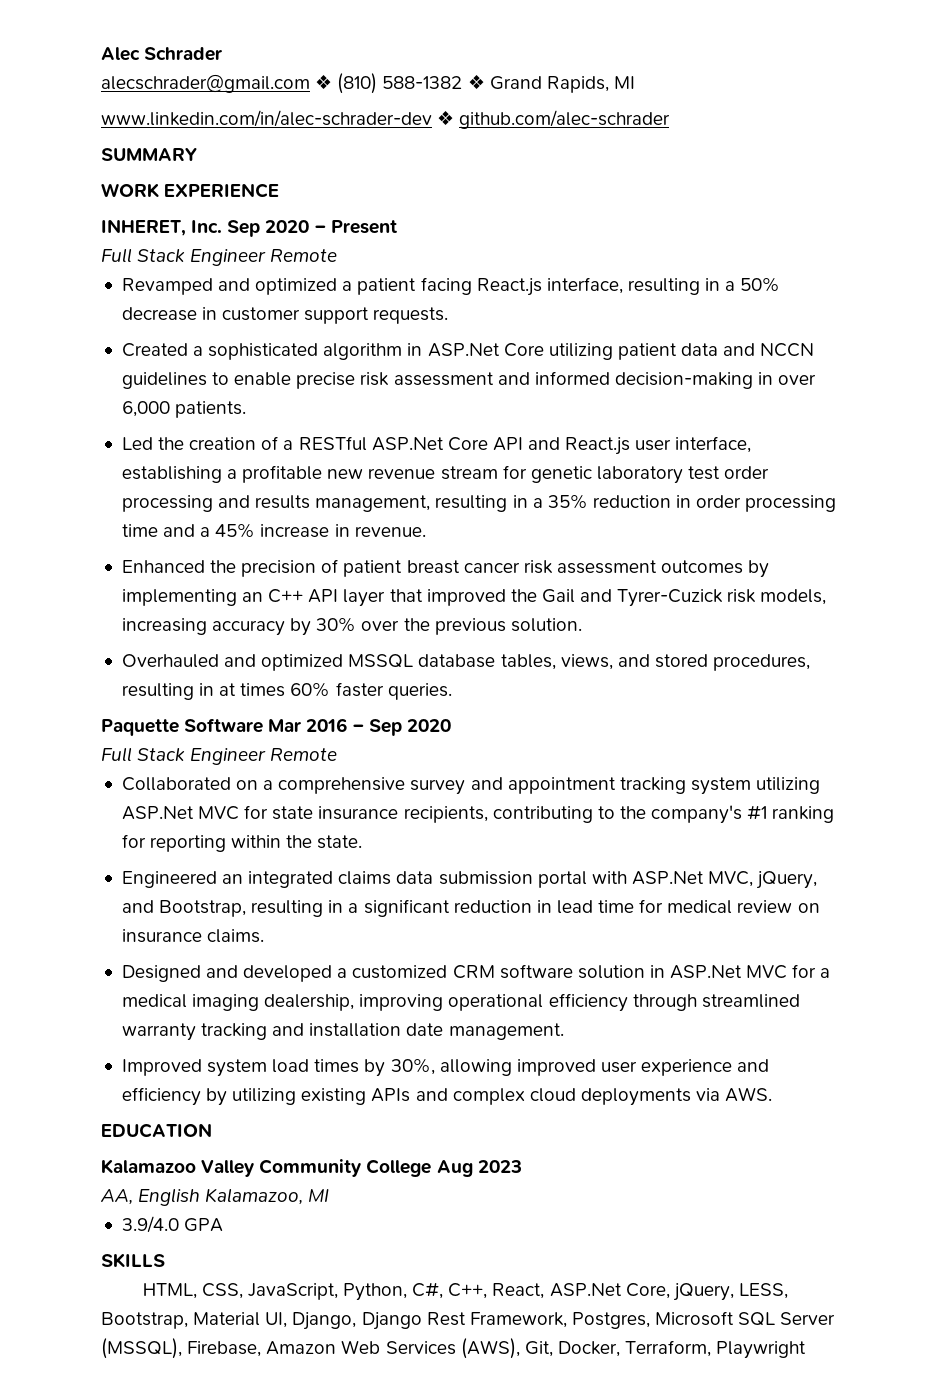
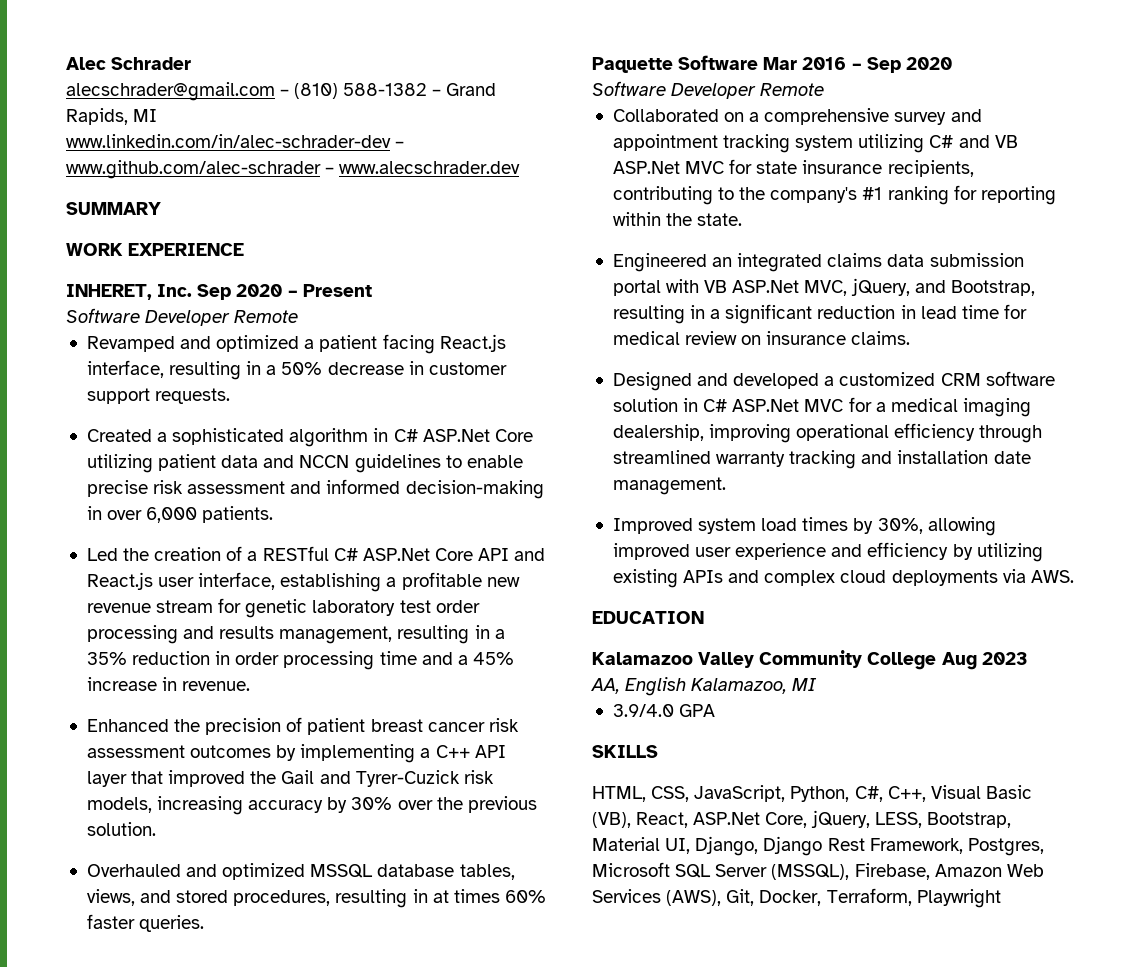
[315,75,333,89] ❖ -> [280,89,290,96] –
[467,75,485,89] ❖ -> [431,89,441,96] –
[437,110,671,129] ❖ github.com/alec-schrader -> [395,141,405,148] [66,160,521,179] – www.github.com/alec-schrader – www.alecschrader.dev
[101,248,267,266] Full Stack Engineer -> [66,308,231,326] Software Developer
(423, 349) none -> [393,429,418,442] C#
(367, 443) none -> [333,548,358,561] C#
[242,592,264,602] an -> [420,748,431,758] a
[101,747,267,765] Full Stack Engineer -> [592,81,757,99] Software Developer
(821, 785) none -> [929,135,1018,148] C# and VB
(627, 877) none -> [704,280,728,293] VB
(665, 971) none -> [703,399,728,412] C#
(488, 1291) none -> [930,785,1032,799] [592,812,631,828] Visual Basic (VB),

